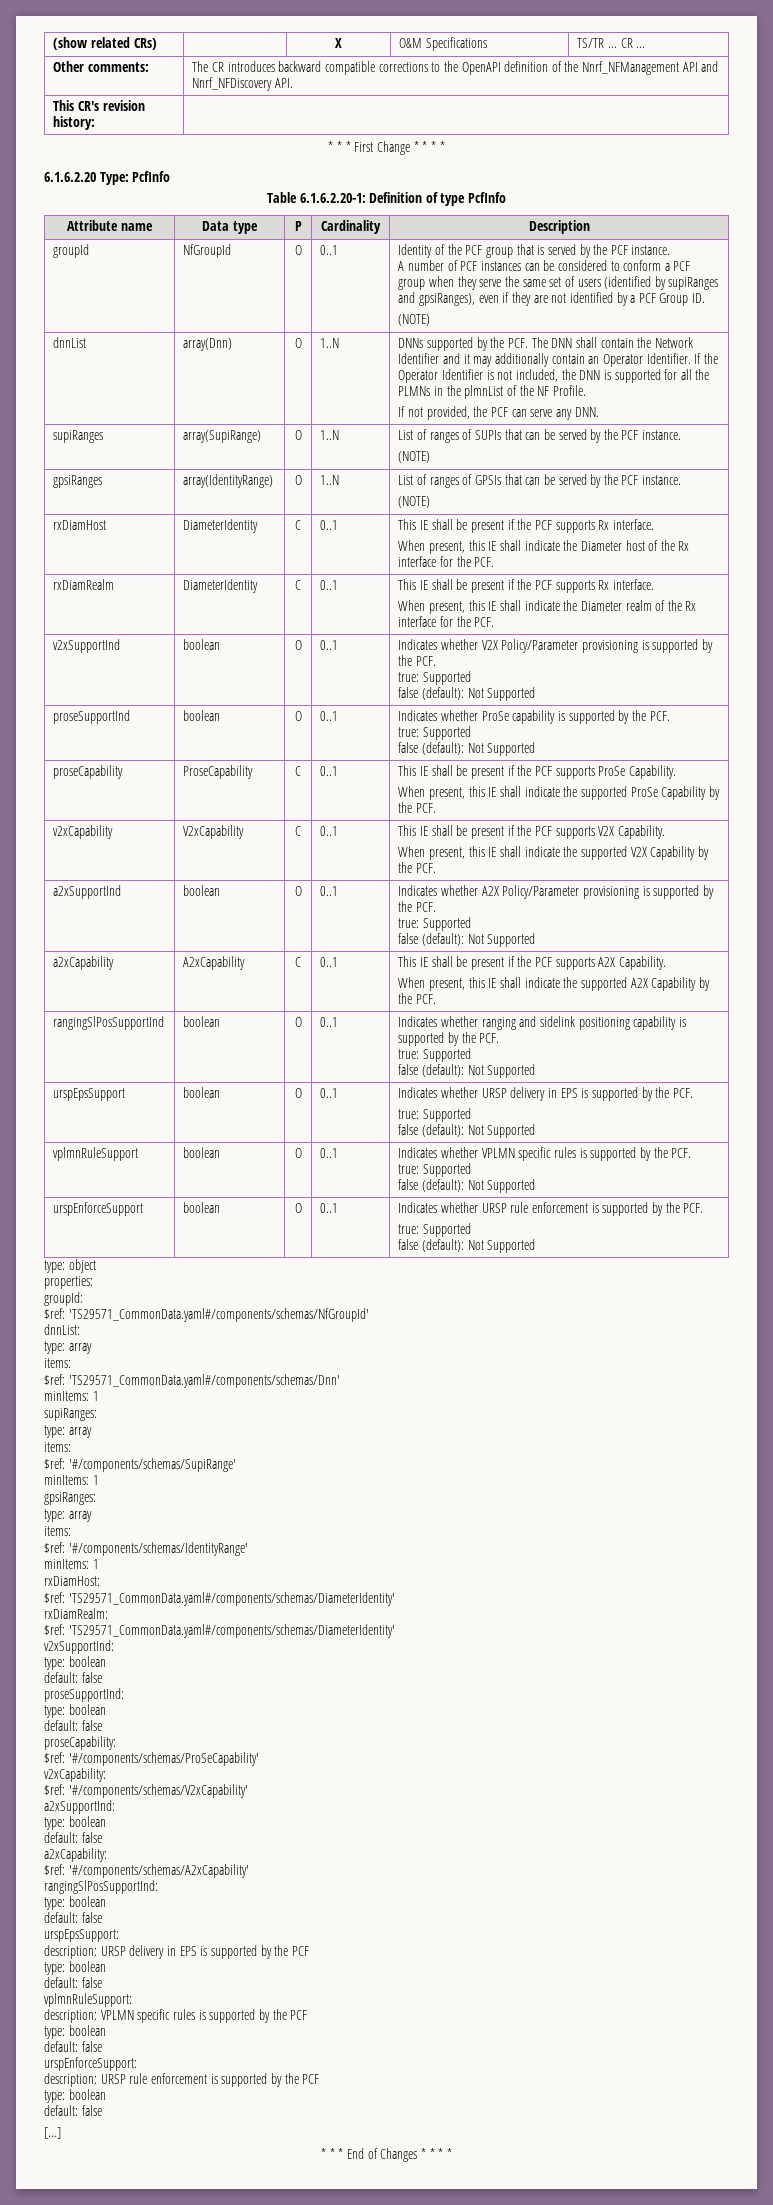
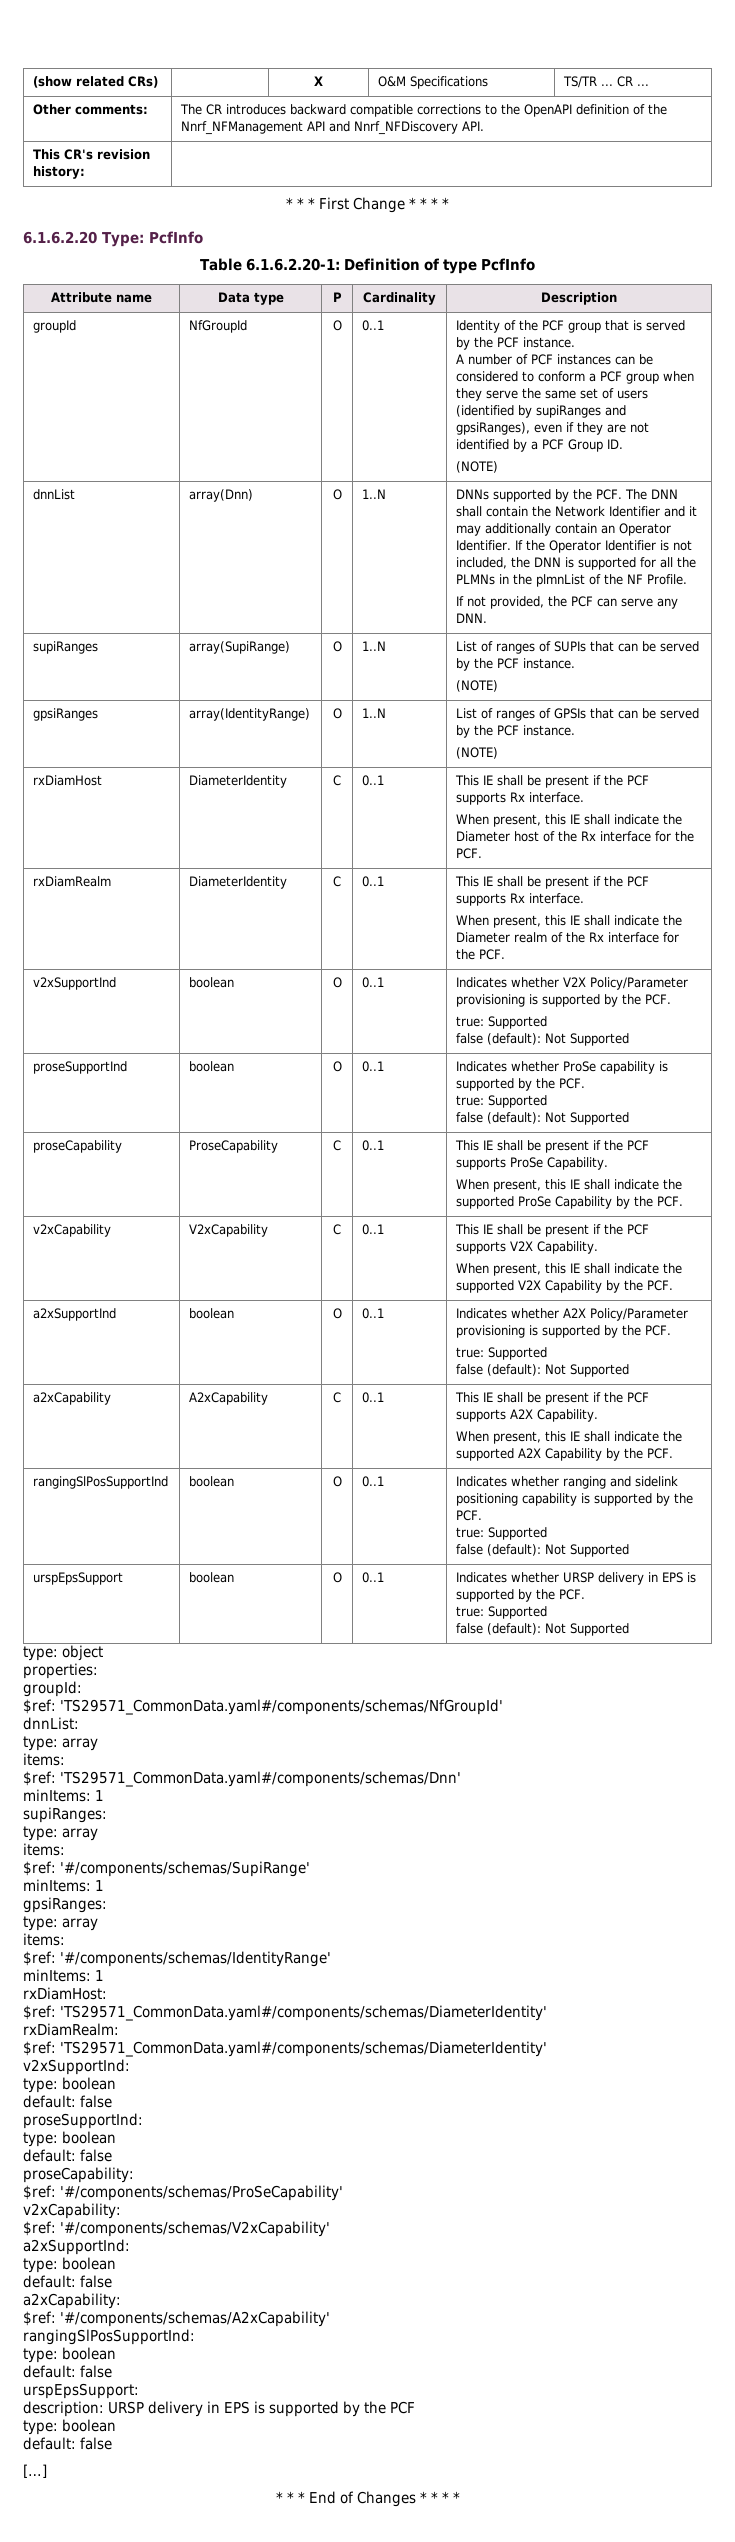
[53,1147,139,1161] [183,1147,221,1158] [294,1148,302,1158] [320,1148,339,1158] [398,1147,692,1161] [398,1163,471,1177] [398,1179,536,1193] [53,1202,144,1216] [183,1202,221,1213] [294,1203,302,1213] [320,1203,339,1213] [398,1202,704,1216] [398,1223,471,1237] [398,1239,536,1253] // vplmnRuleSupport | boolean | O | 0..1 | Indicates whether VPLMN specific rules is supported by the PCF. // true: Supported // false (default): Not Supported // urspEnforceSupport | boolean | O | 0..1 | Indicates whether URSP rule enforcement is supported by the PCF. // true: Supported // false (default): Not Supported -> (630, 1629) none
[44,1993,132,2007] [44,2009,308,2023] [44,2025,106,2039] [44,2041,102,2052] [44,2057,137,2071] [44,2073,320,2087] [44,2089,106,2103] [44,2105,102,2116] // vplmnRuleSupport: // description: VPLMN specific rules is supported by the PCF // type: boolean // default: false // urspEnforceSupport: // description: URSP rule enforcement is supported by the PCF // type: boolean // default: false -> (112, 2443) none

